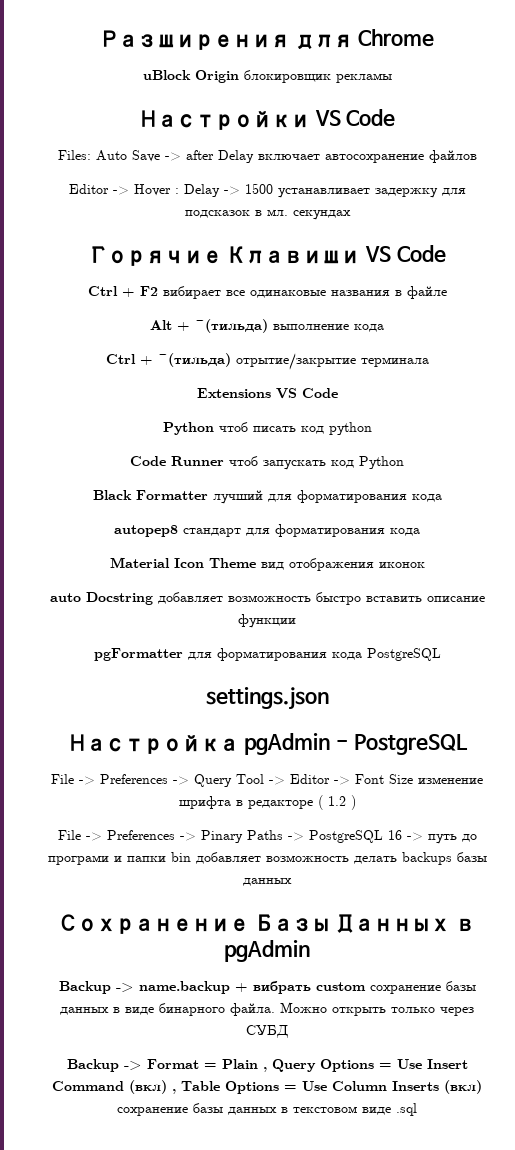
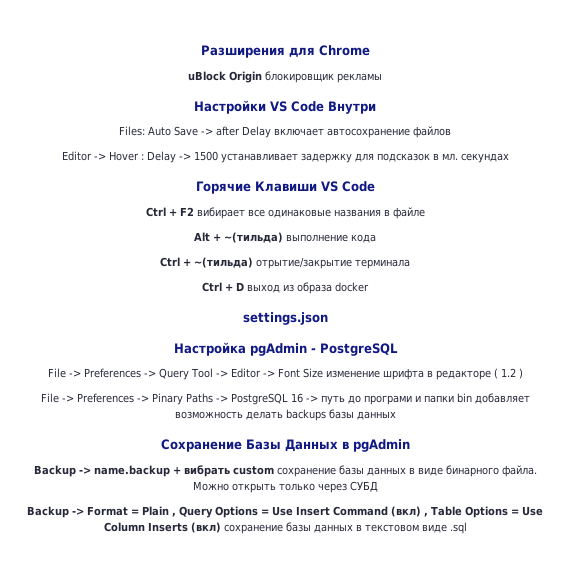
(396, 118) none -> [328,101,376,114] Внутри
[196,388,338,399] [162,422,372,435] [130,456,404,470] [92,490,442,504] [114,524,420,537] [109,557,425,571] [49,592,485,605] [238,614,296,628] [93,648,441,661] Extensions VS Code // Python чтоб писать код python // Code Runner чтоб запускать код Python // Black Formatter лучший для форматирования кода // autopep8 стандарт для форматирования кода // Material Icon Theme вид отображения иконок // auto Docstring добавляет возможность быстро вставить описание функции // pgFormatter для форматирования кода PostgreSQL -> [202,282,369,294] Ctrl + D выход из образа docker

